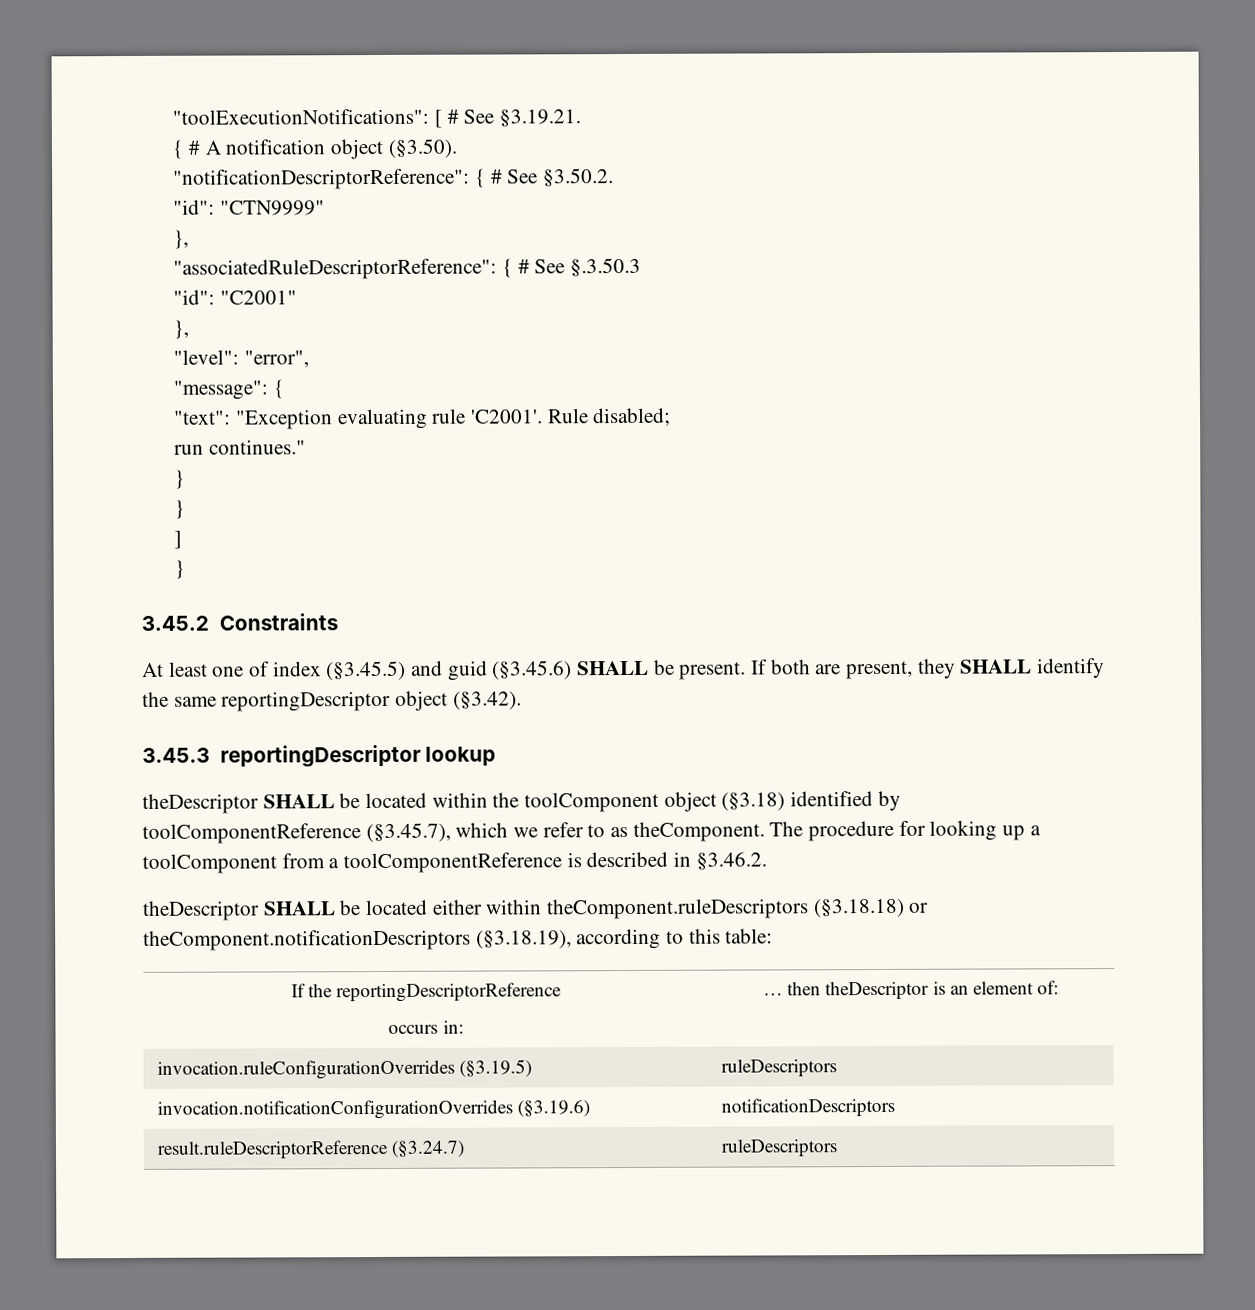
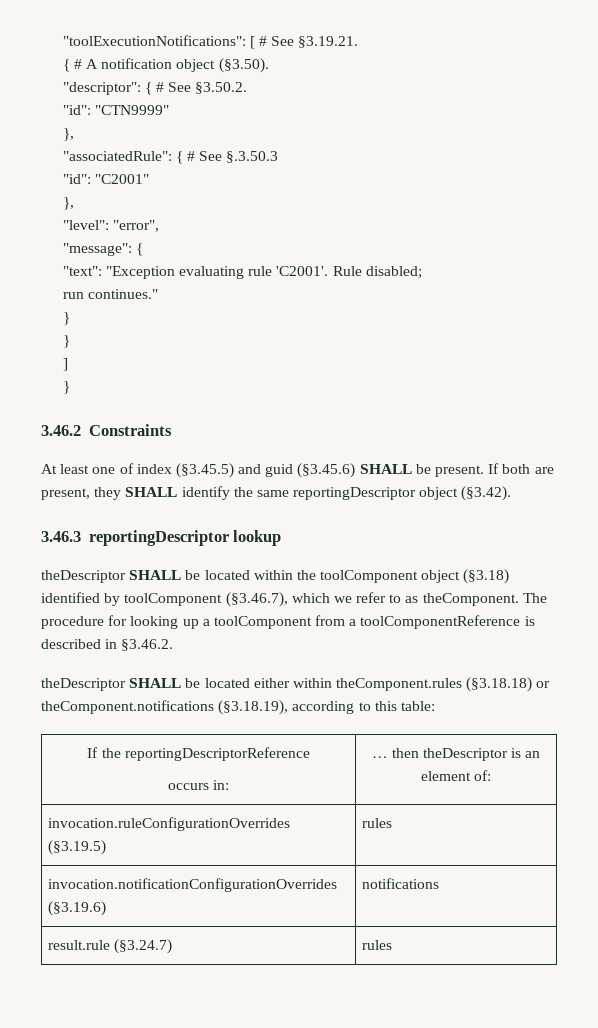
[173,168,471,190] "notificationDescriptorReference": -> [62,82,141,95] "descriptor":
[173,258,498,280] "associatedRuleDescriptorReference": -> [62,151,172,161] "associatedRule":
[141,615,209,631] 3.45.2 -> [41,425,81,436] 3.46.2
[142,747,210,763] 3.45.3 -> [41,531,81,542] 3.46.3
[142,822,451,844] toolComponentReference (§3.45.7), -> [124,592,288,607] toolComponent (§3.46.7),
[546,898,810,920] theComponent.ruleDescriptors -> [336,678,463,691] theComponent.rules
[143,929,471,951] theComponent.notificationDescriptors -> [41,700,214,714] theComponent.notifications
[720,1059,837,1077] ruleDescriptors -> [362,818,393,828] rules
[720,1097,895,1117] [156,1139,389,1159] notificationDescriptors // result.ruleDescriptorReference -> [362,878,440,889] [48,940,111,950] notifications // result.rule
[720,1139,838,1157] ruleDescriptors -> [362,940,393,950] rules

